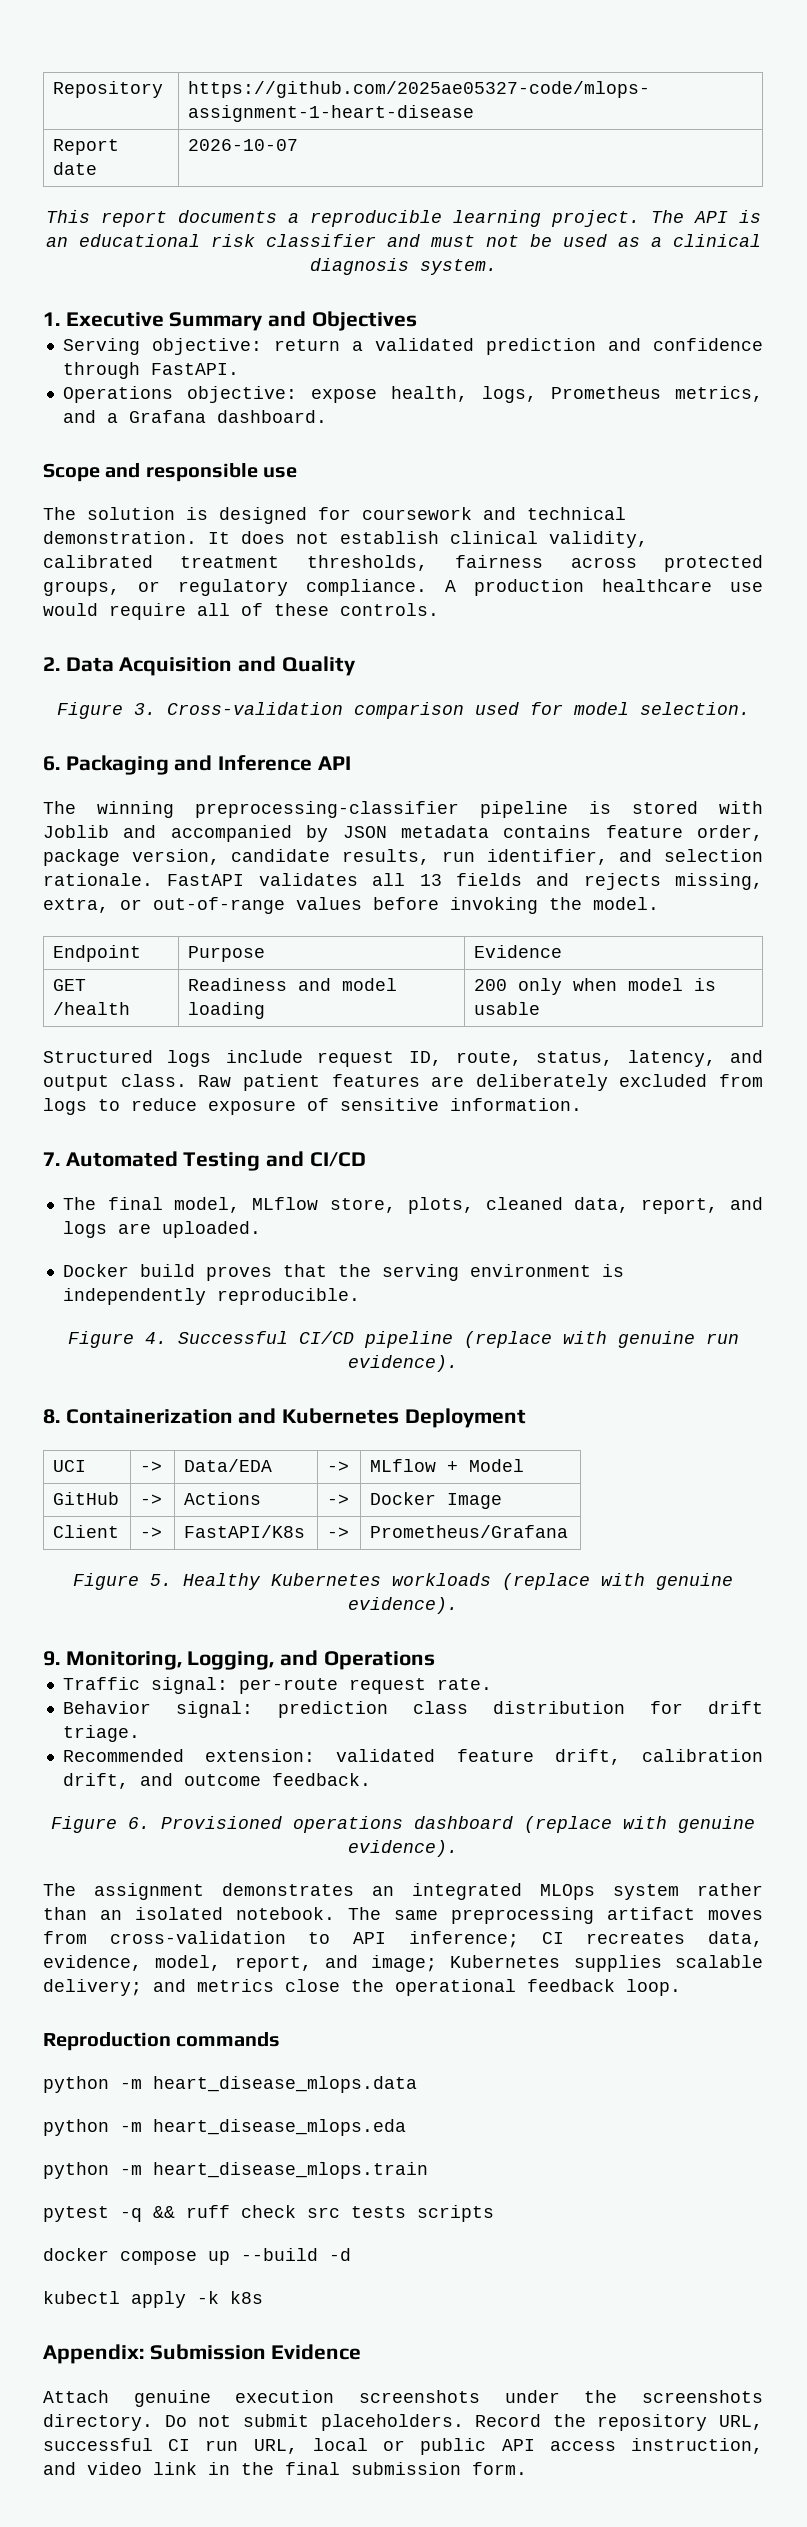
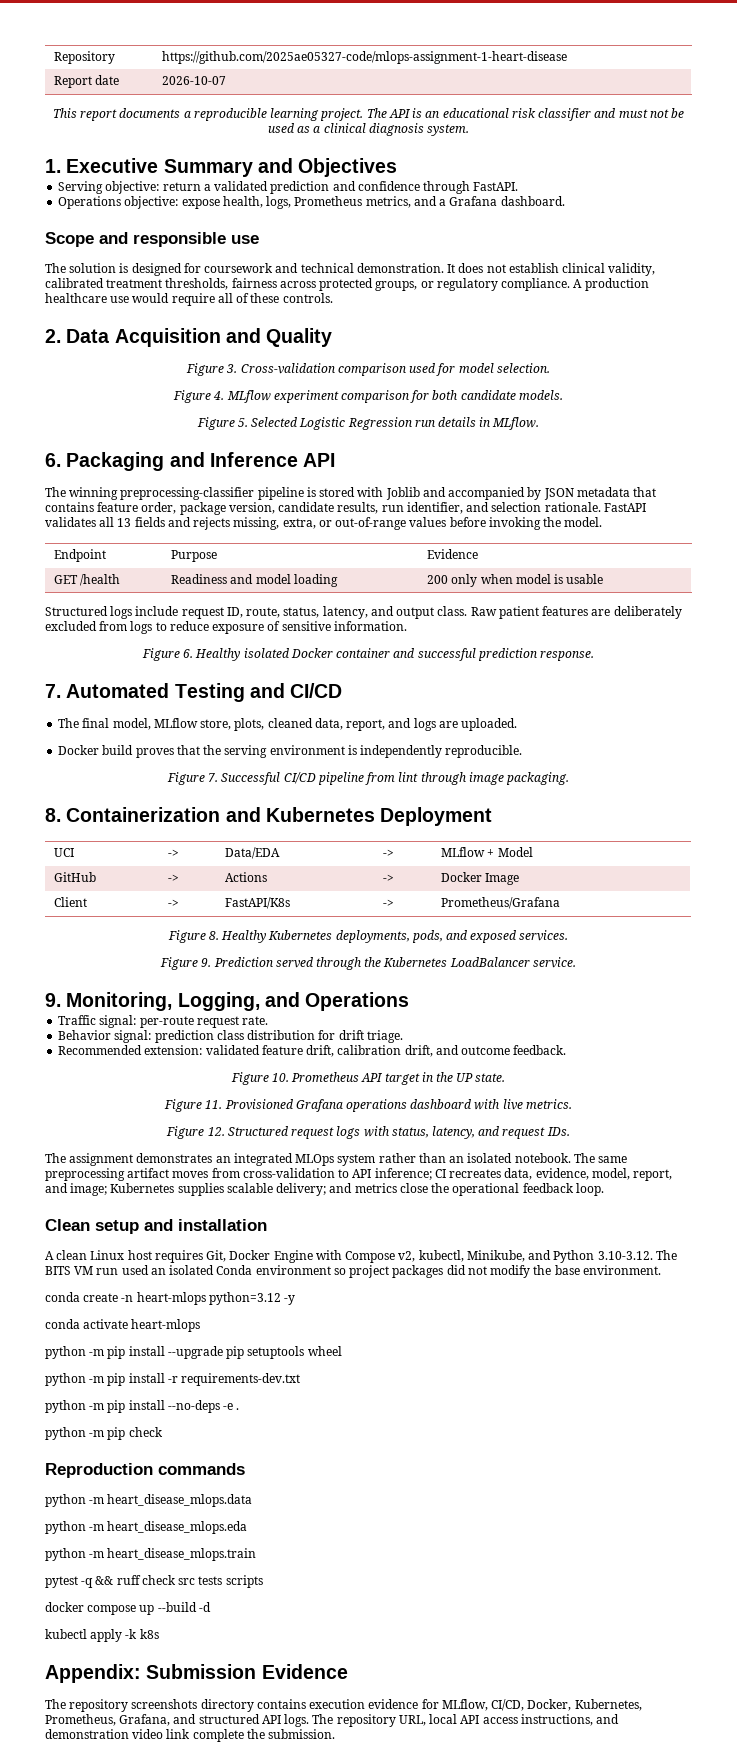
(750, 708) none -> [173,390,563,403] [196,417,540,430] // Figure 4. MLflow experiment comparison for both candidate models. // Figure 5. Selected Logistic Regression run details in MLflow.
(489, 831) none -> [633,487,657,497] that
(582, 1104) none -> [141,648,595,661] // Figure 6. Healthy isolated Docker container and successful prediction response.
[144,1332,167,1344] 4. -> [208,773,219,782] 7.
[463,1331,739,1348] [348,1355,458,1372] (replace with genuine run evidence). -> [365,772,570,785] from lint through image packaging.
[150,1574,172,1586] 5. -> [208,931,219,940] 8.
[392,1573,733,1590] [348,1597,458,1614] workloads (replace with genuine evidence). -> [335,930,569,943] [160,957,576,970] deployments, pods, and exposed services. // Figure 9. Prediction served through the Kubernetes LoadBalancer service.
[128,1816,755,1833] [348,1840,458,1857] 6. Provisioned operations dashboard (replace with genuine evidence). -> [271,1072,506,1085] [164,1099,572,1112] [166,1126,570,1139] 10. Prometheus API target in the UP state. // Figure 11. Provisioned Grafana operations dashboard with live metrics. // Figure 12. Structured request logs with status, latency, and request IDs.
(681, 1987) none -> [45,1219,267,1234] [45,1250,677,1263] [45,1265,661,1278] [45,1292,296,1305] [45,1319,201,1332] [45,1346,342,1359] [45,1373,301,1386] [45,1400,240,1413] [45,1427,163,1440] // Clean setup and installation // A clean Linux host requires Git, Docker Engine with Compose v2, kubectl, Minikube, and Python 3.10-3.12. The BITS VM run used an isolated Conda environment so project packages did not modify the base environment. // conda create -n heart-mlops python=3.12 -y // conda activate heart-mlops // python -m pip install --upgrade pip setuptools wheel // python -m pip install -r requirements-dev.txt // python -m pip install --no-deps -e . // python -m pip check
[43,2390,763,2407] [43,2414,763,2431] [43,2438,763,2455] [43,2462,527,2475] Attach genuine execution screenshots under the screenshots directory. Do not submit placeholders. Record the repository URL, successful CI run URL, local or public API access instruction, and video link in the final submission form. -> [45,1699,642,1712] [45,1714,620,1727] [45,1729,336,1742] The repository screenshots directory contains execution evidence for MLflow, CI/CD, Docker, Kubernetes, Prometheus, Grafana, and structured API logs. The repository URL, local API access instructions, and demonstration video link complete the submission.

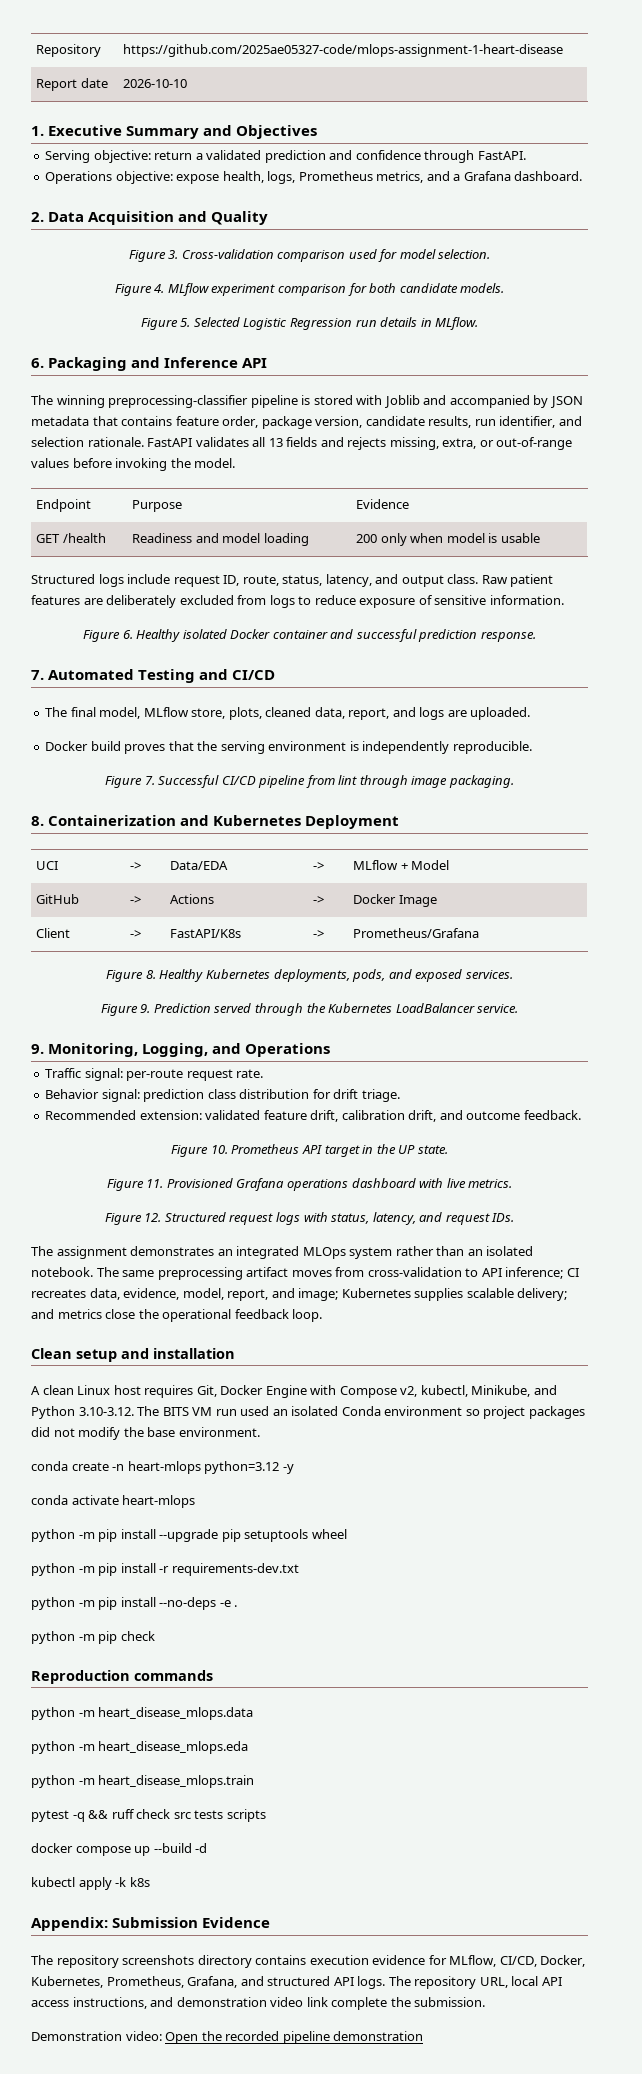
[162,76,227,85] [52,108,685,121] [267,123,470,136] 2026-10-07 // This report documents a reproducible learning project. The API is an educational risk classifier and must not be used as a clinical diagnosis system. -> [123,79,188,88] 2026-10-10
[45,232,259,247] [45,263,656,276] [45,278,649,291] [45,293,333,306] // Scope and responsible use // The solution is designed for coursework and technical demonstration. It does not establish clinical validity, calibrated treatment thresholds, fairness across protected groups, or regulatory compliance. A production healthcare use would require all of these controls. -> (583, 176) none
(336, 1734) none -> [31,2031,424,2044] // Demonstration video: Open the recorded pipeline demonstration

